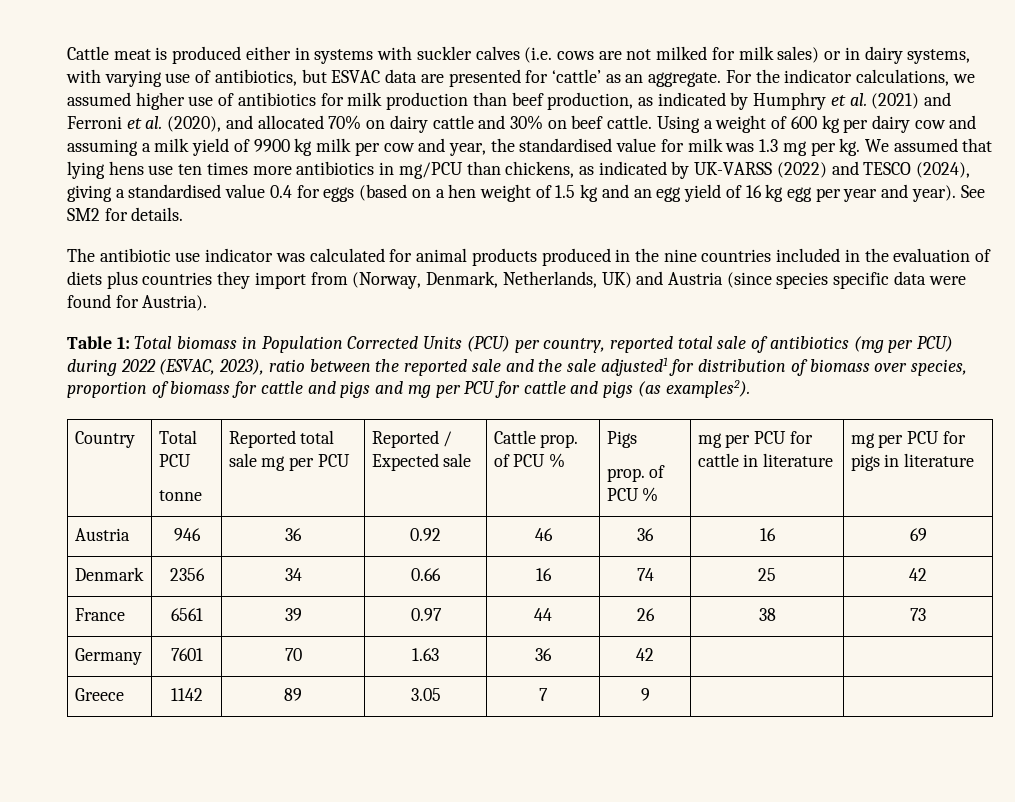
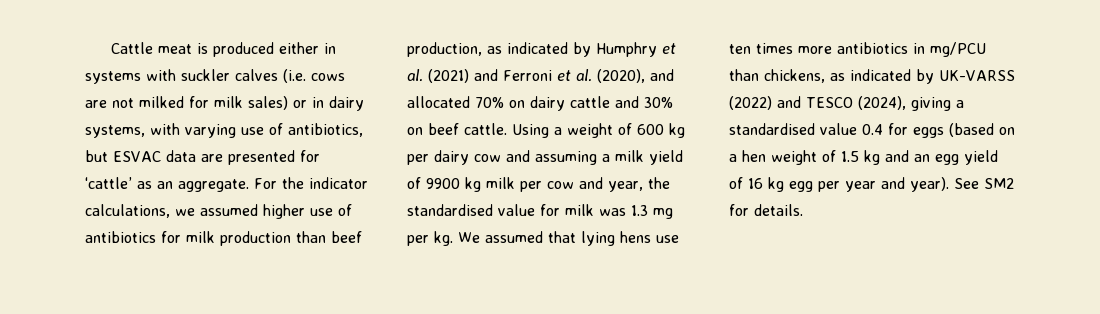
[67,248,992,266] [67,271,966,289] [67,294,208,311] [67,336,954,353] [67,357,968,376] [67,380,750,398] [74,431,135,448] [158,430,197,444] [158,454,191,467] [158,490,202,501] [228,430,335,448] [228,453,350,471] [371,430,453,448] [371,453,472,471] [493,430,579,448] [493,453,566,468] [606,431,637,448] [606,465,666,482] [606,487,659,502] [697,431,813,448] [697,453,834,467] [850,431,966,448] [850,453,975,471] [74,528,130,541] [173,528,201,541] [285,528,302,541] [410,528,441,541] [534,528,553,541] [637,528,654,541] [759,528,776,541] [909,528,927,541] [74,567,144,581] [169,568,205,581] [284,568,302,581] [411,568,441,581] [535,568,552,581] [636,568,654,581] [758,568,776,581] [909,568,927,581] [74,608,125,621] [170,608,203,621] [284,608,302,621] [410,608,442,621] [534,608,552,621] [636,608,655,621] [758,608,776,621] [910,608,926,621] [74,648,142,665] [170,648,203,661] [284,648,302,661] [412,648,439,661] [535,648,552,661] [636,648,654,661] [74,688,124,701] [170,688,203,701] [284,688,302,701] [410,688,441,701] [539,688,548,701] [640,688,650,701] // The antibiotic use indicator was calculated for animal products produced in the nine countries included in the evaluation of diets plus countries they import from (Norway, Denmark, Netherlands, UK) and Austria (since species specific data were found for Austria). // Table 1: Total biomass in Population Corrected Units (PCU) per country, reported total sale of antibiotics (mg per PCU) during 2022 (ESVAC, 2023), ratio between the reported sale and the sale adjusted1 for distribution of biomass over species, proportion of biomass for cattle and pigs and mg per PCU for cattle and pigs (as examples2). // Country | Total PCU // tonne | Reported total sale mg per PCU | Reported / Expected sale | Cattle prop. of PCU % | Pigs // prop. of PCU % | mg per PCU for cattle in literature | mg per PCU for pigs in literature // Austria | 946 | 36 | 0.92 | 46 | 36 | 16 | 69 // Denmark | 2356 | 34 | 0.66 | 16 | 74 | 25 | 42 // France | 6561 | 39 | 0.97 | 44 | 26 | 38 | 73 // Germany | 7601 | 70 | 1.63 | 36 | 42 | | // Greece | 1142 | 89 | 3.05 | 7 | 9 | | -> (803, 210) none

